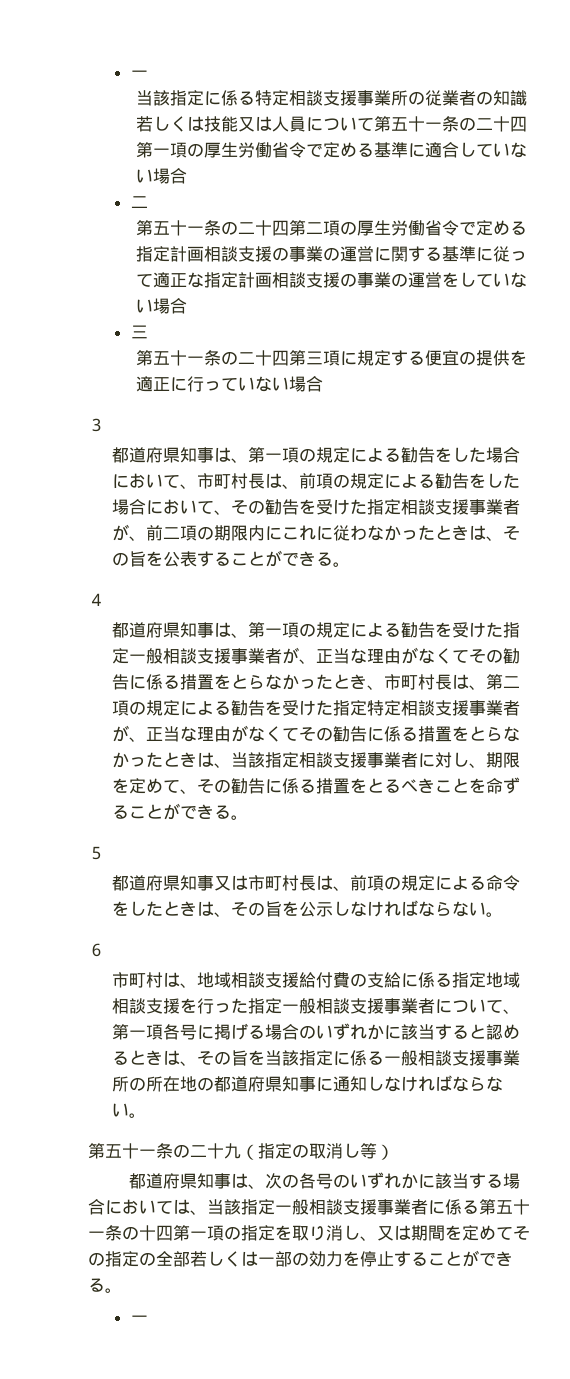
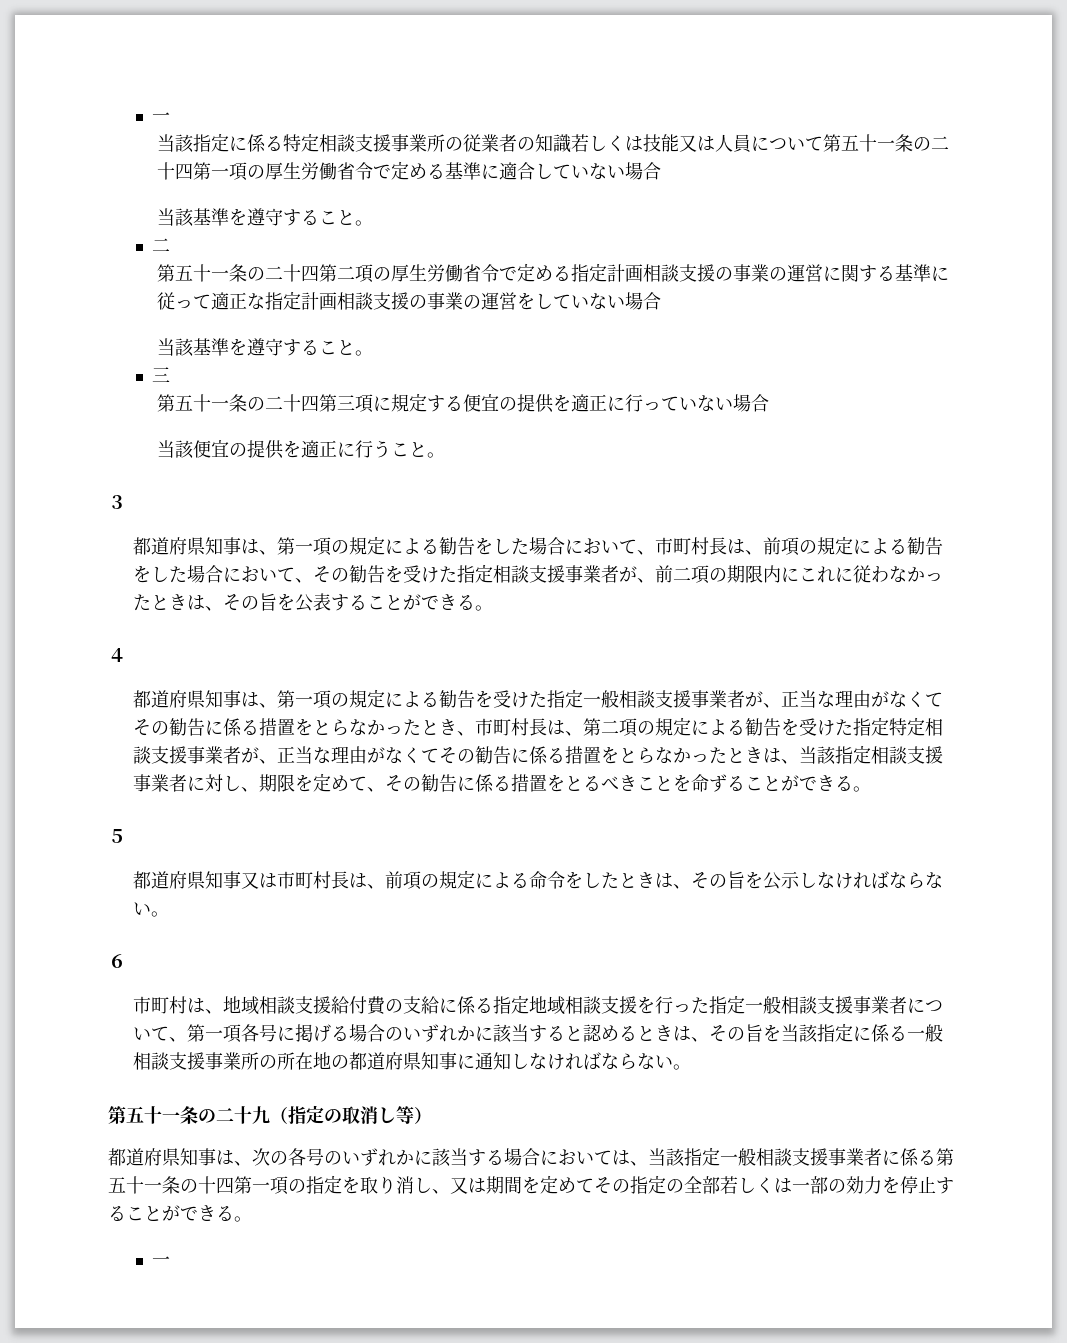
(187, 176) none -> [157,208,374,227] // 当該基準を遵守すること。
(187, 306) none -> [157,338,374,357] // 当該基準を遵守すること。
(323, 384) none -> [157,440,446,459] // 当該便宜の提供を適正に行うこと。

